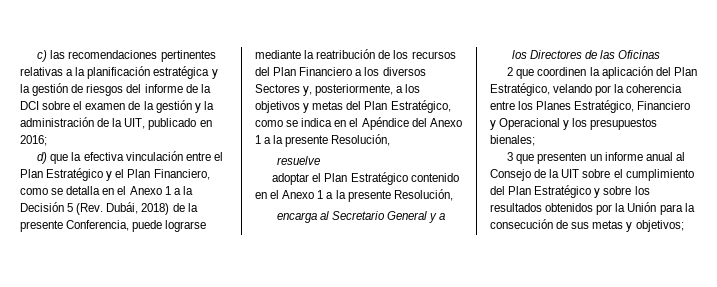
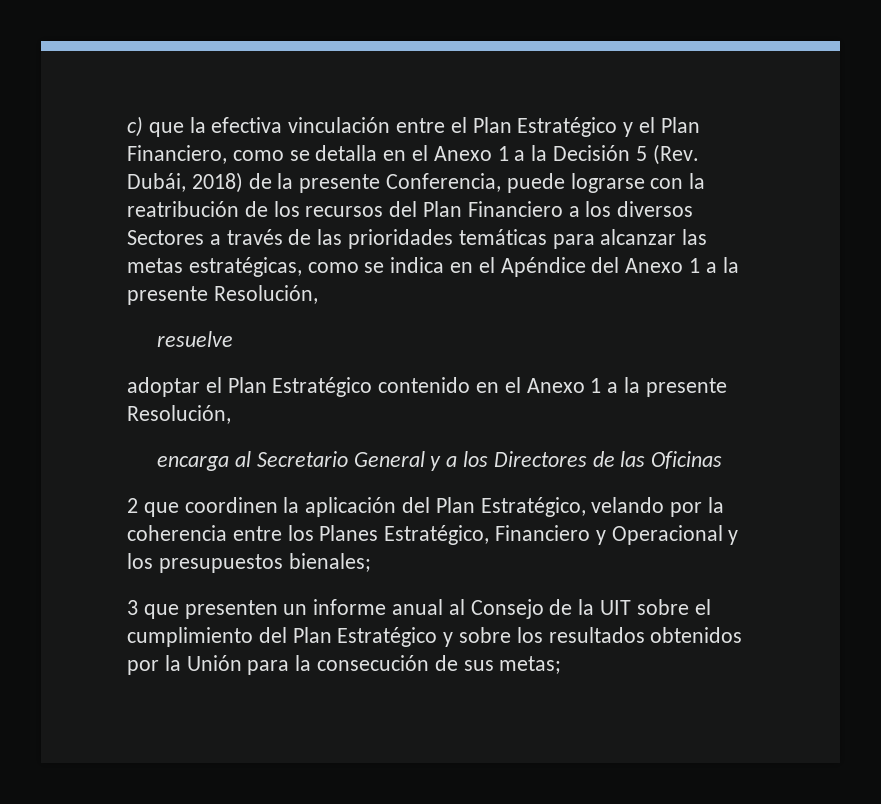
[50,50,216,62] [20,66,218,79] [20,83,211,96] [20,100,214,113] [20,117,212,130] [20,135,47,146] [37,152,48,164] las recomendaciones pertinentes relativas a la planificación estratégica y la gestión de riesgos del informe de la DCI sobre el examen de la gestión y la administración de la UIT, publicado en 2016; // d) -> (143, 126) none
[255,50,301,59] mediante -> [650,178,684,189] con
[303,84,421,96] [255,100,451,113] y, posteriormente, a los objetivos y metas del Plan Estratégico, -> [209,229,708,249] [127,257,302,277] a través de las prioridades temáticas para alcanzar las metas estratégicas,
[592,220,684,232] metas y objetivos; -> [499,656,562,674] metas;

